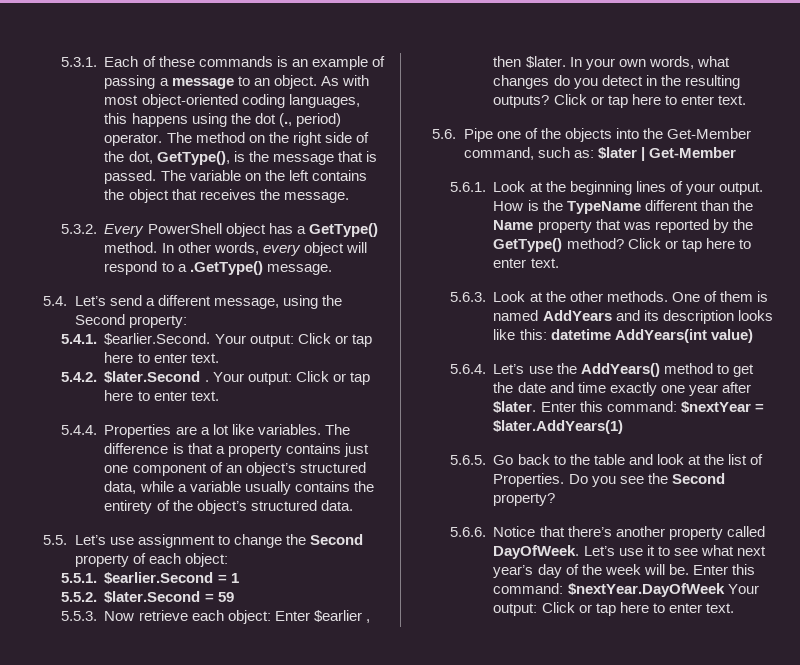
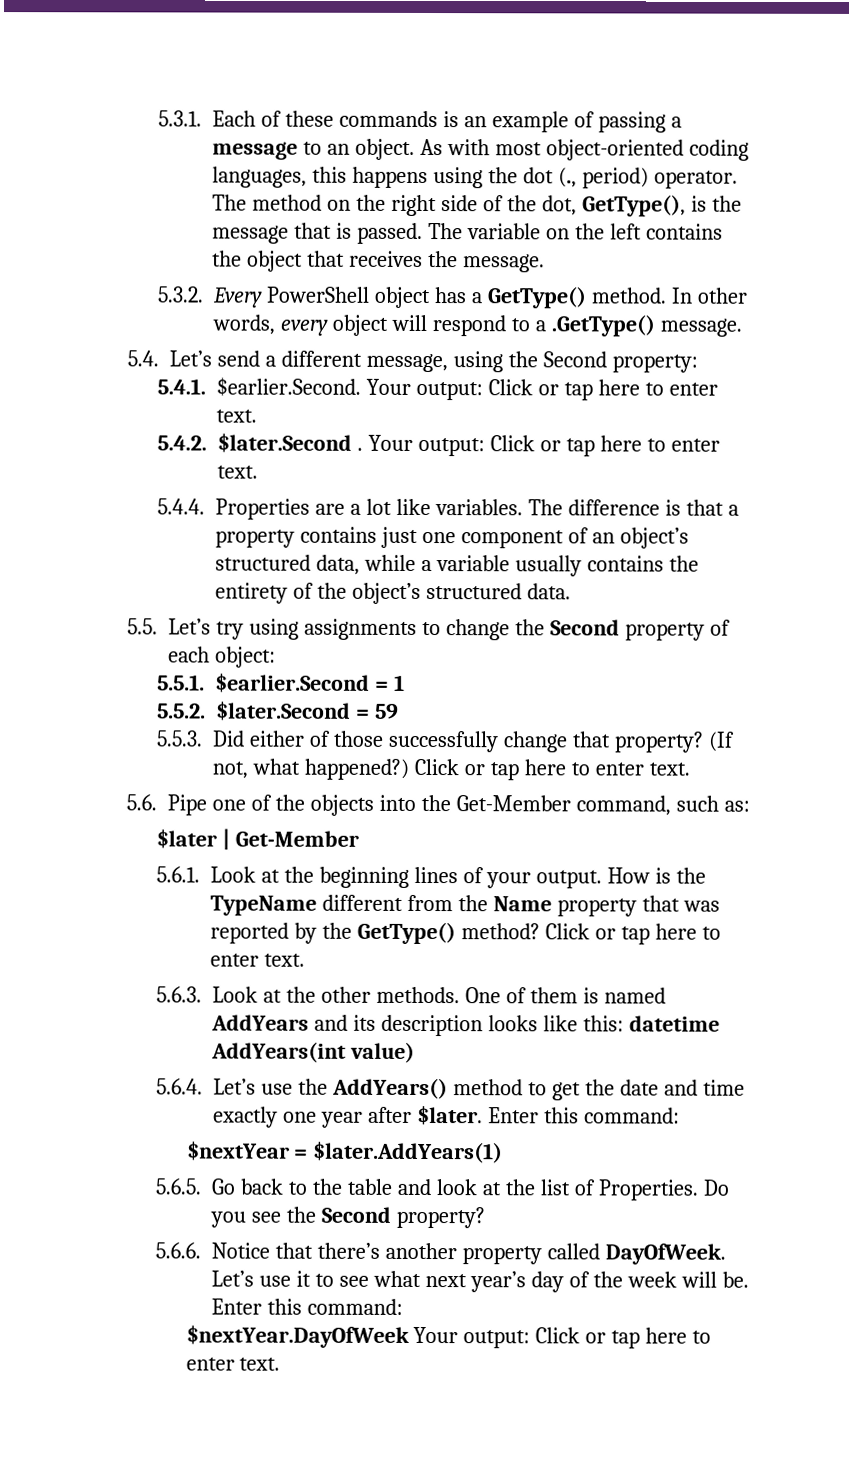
[110,534,216,548] use assignment -> [216,618,418,640] try using assignments
[104,610,370,624] [493,56,730,70] [493,75,740,89] [493,95,550,108] Now retrieve each object: Enter $earlier , then $later. In your own words, what changes do you detect in the resulting outputs? -> [212,730,735,753] [212,758,410,780] Did either of those successfully change that property? (If not, what happened?)
(595, 154) none -> (750, 806) //
[700,200,729,211] than -> [407,894,454,912] from
(677, 406) none -> (680, 1115) //
(564, 588) none -> (404, 1306) //

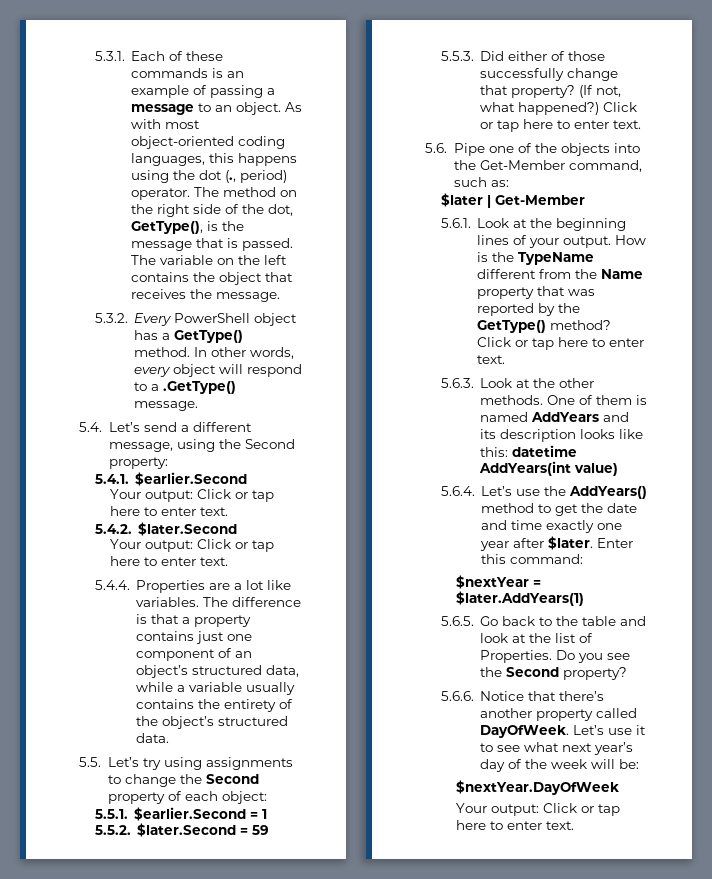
[216,377,362,397] $earlier.Second. -> [135,472,248,486] $earlier.Second //
[357,447,364,451] . -> (238, 529) //
[721,1271,749,1288] [211,1298,404,1315] be. Enter this command: -> [619,759,640,769] be:
(410, 1336) none -> (620, 787) //

